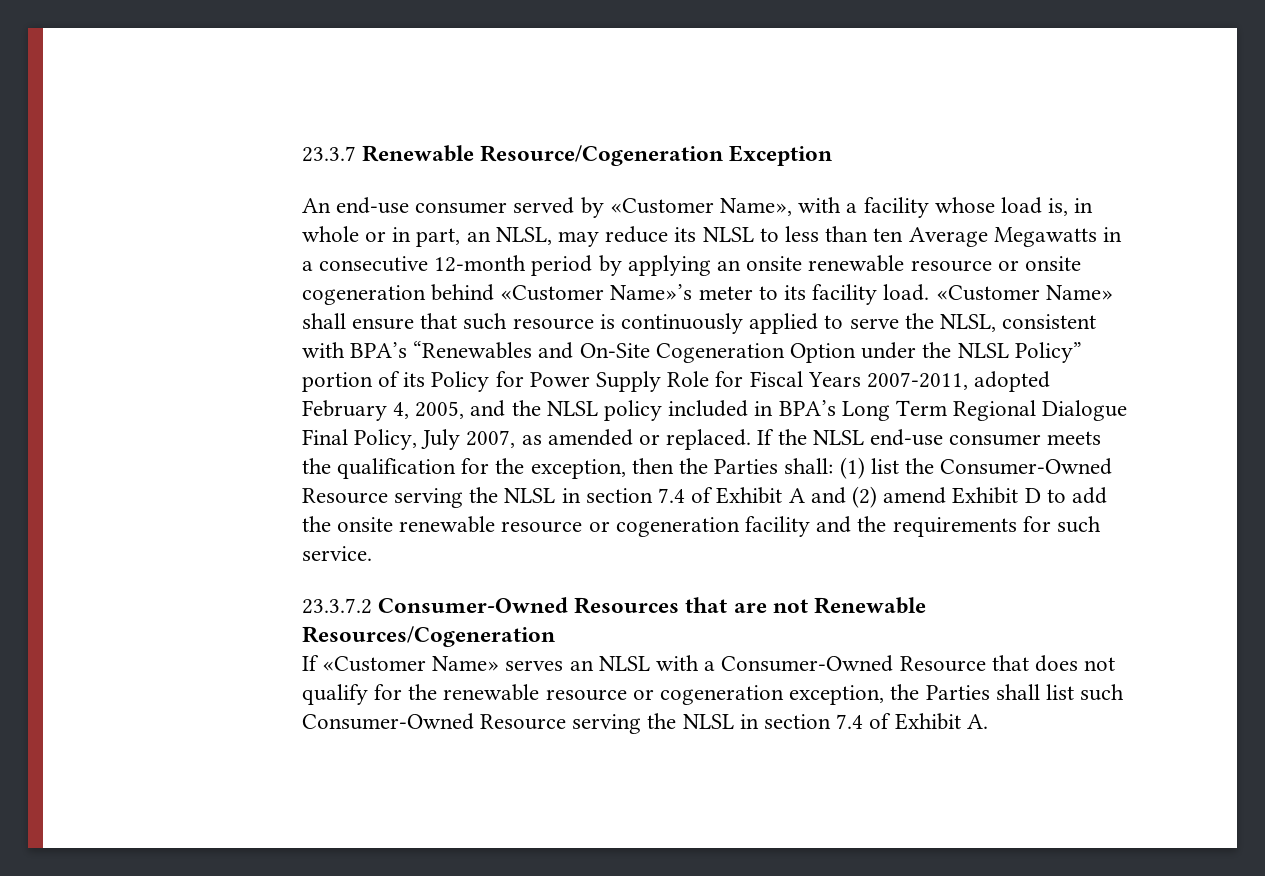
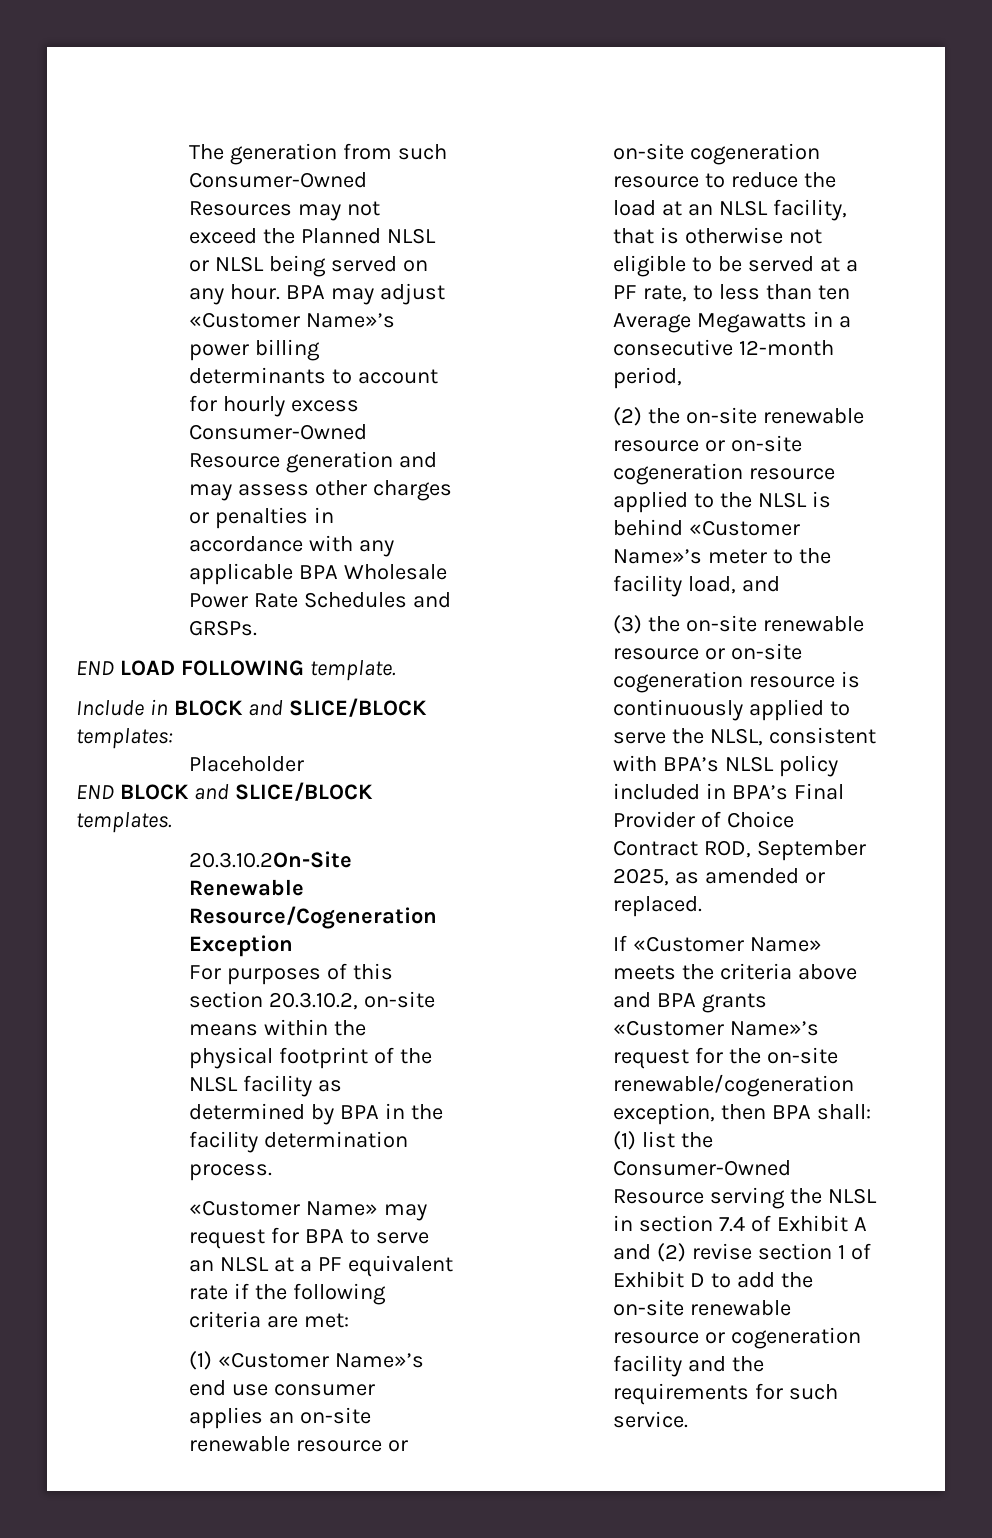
[301,145,833,166] [301,197,1094,218] [301,226,754,247] 23.3.7 Renewable Resource/Cogeneration Exception // An end-use consumer served by «Customer Name», with a facility whose load is, in whole or in part, an NLSL, may reduce its NLSL -> [189,143,448,165] [189,172,368,188] [189,201,381,221] [189,228,437,244] [189,255,429,277] [189,283,446,305] [189,312,396,328] [189,339,321,361] [189,367,439,384] [189,395,360,417] [189,424,368,440] [189,451,438,473] [189,480,453,501] [189,507,335,529] [189,535,395,557] [189,563,448,585] [189,592,452,608] [189,620,258,636] [76,660,396,681] [76,698,427,717] [76,728,173,749] [189,756,305,772] [76,782,373,801] [76,812,172,833] [189,851,353,868] [189,879,305,896] [189,906,438,929] [189,935,294,957] [189,963,394,985] [189,991,436,1010] [189,1019,367,1036] [189,1047,433,1069] [189,1075,343,1097] [189,1103,444,1125] [189,1131,409,1153] [189,1164,273,1181] [189,1200,428,1221] [189,1227,430,1249] [189,1255,454,1277] [189,1283,387,1305] [189,1311,350,1328] [189,1351,425,1370] [189,1380,376,1396] [189,1407,372,1429] [189,1436,409,1452] [613,143,821,165] [613,172,837,188] [613,199,848,221] [613,227,823,244] [613,255,859,277] [613,285,688,302] The generation from such Consumer-Owned Resources may not exceed the Planned NLSL or NLSL being served on any hour. BPA may adjust «Customer Name»’s power billing determinants to account for hourly excess Consumer-Owned Resource generation and may assess other charges or penalties in accordance with any applicable BPA Wholesale Power Rate Schedules and GRSPs. // END LOAD FOLLOWING template. // Include in BLOCK and SLICE/BLOCK templates: // Placeholder // END BLOCK and SLICE/BLOCK templates. // 20.3.10.2On-Site Renewable Resource/Cogeneration Exception // For purposes of this section 20.3.10.2, on-site means within the physical footprint of the NLSL facility as determined by BPA in the facility determination process. // «Customer Name» may request for BPA to serve an NLSL at a PF equivalent rate if the following criteria are met: // (1) «Customer Name»’s end use consumer applies an on-site renewable resource or on-site cogeneration resource to reduce the load at an NLSL facility, that is otherwise not eligible to be served at a PF rate,
[531,255,1082,276] [301,285,426,305] period by applying an onsite renewable resource or onsite cogeneration -> [613,367,683,389] [613,407,865,426] [613,435,803,452] [613,463,836,485] [613,491,832,513] period, // (2) the on-site renewable resource or on-site cogeneration resource applied to the NLSL is
[783,284,1113,305] [301,313,508,330] its facility load. «Customer Name» shall ensure that such -> [799,548,832,564] [613,575,781,597] [613,615,865,634] [613,643,803,660] [613,671,744,693] the facility load, and // (3) the on-site renewable resource or on-site cogeneration
[413,341,1082,363] [301,371,1051,392] [301,400,541,421] “Renewables and On-Site Cogeneration Option under the NLSL Policy” portion of its Policy for Power Supply Role for Fiscal Years 2007-2011, adopted February 4, 2005, and the -> (720, 764) none
[841,400,1128,421] [301,429,1102,450] [301,458,779,479] Long Term Regional Dialogue Final Policy, July 2007, as amended or replaced. If the NLSL end-use consumer meets the qualification for the exception, then the Parties -> [794,783,845,800] [613,811,795,828] [613,840,867,861] [613,868,826,886] [613,896,703,917] [613,935,823,952] [613,963,858,980] [613,992,768,1013] [613,1020,820,1036] [613,1047,839,1069] [613,1074,855,1097] [613,1103,812,1125] Final Provider of Choice Contract ROD, September 2025, as amended or replaced. // If «Customer Name» meets the criteria above and BPA grants «Customer Name»’s request for the on-site renewable/cogeneration exception, then BPA
[883,487,947,504] amend -> [692,1243,872,1260] revise section 1 of
[336,517,393,532] onsite -> [613,1299,685,1316] on-site
[301,597,926,614] [301,626,555,647] [301,655,1116,672] [301,684,1125,705] [301,713,988,734] // 23.3.7.2 Consumer-Owned Resources that are not Renewable Resources/Cogeneration // If «Customer Name» serves an NLSL with a Consumer-Owned Resource that does not qualify for the renewable resource or cogeneration exception, the Parties shall list such Consumer-Owned Resource serving the NLSL in section 7.4 of Exhibit A. -> (689, 1419) none

